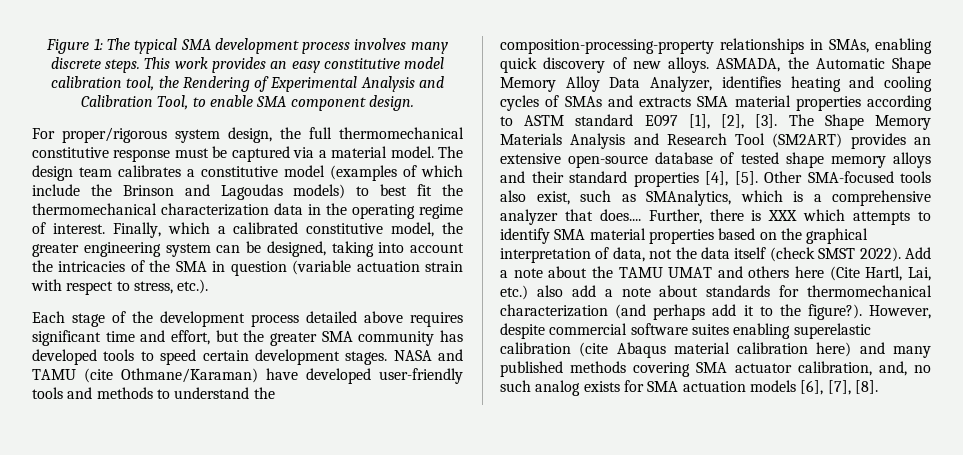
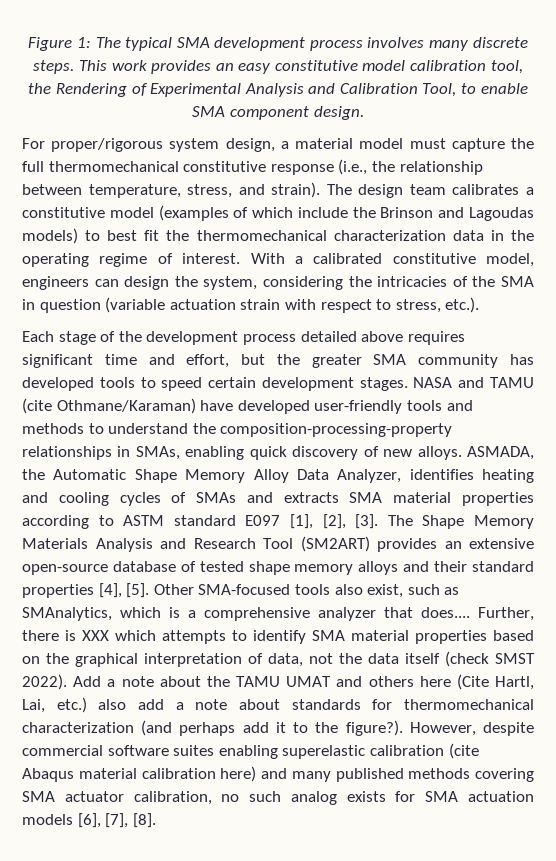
(272, 135) none -> [280,138,505,152] a material model must capture
[174,146,434,162] must be captured via a material model. -> [338,159,483,175] [22,182,321,198] (i.e., the relationship between temperature, stress, and strain).
[112,222,210,238] Finally, which -> [250,253,285,264] With
[442,222,463,234] [32,241,464,257] the greater engineering system can be designed, taking into account -> [22,276,343,290] engineers can design the system, considering
[878,361,907,376] and, -> (212, 798) none

